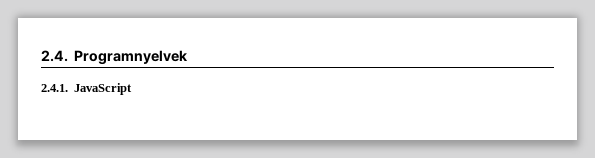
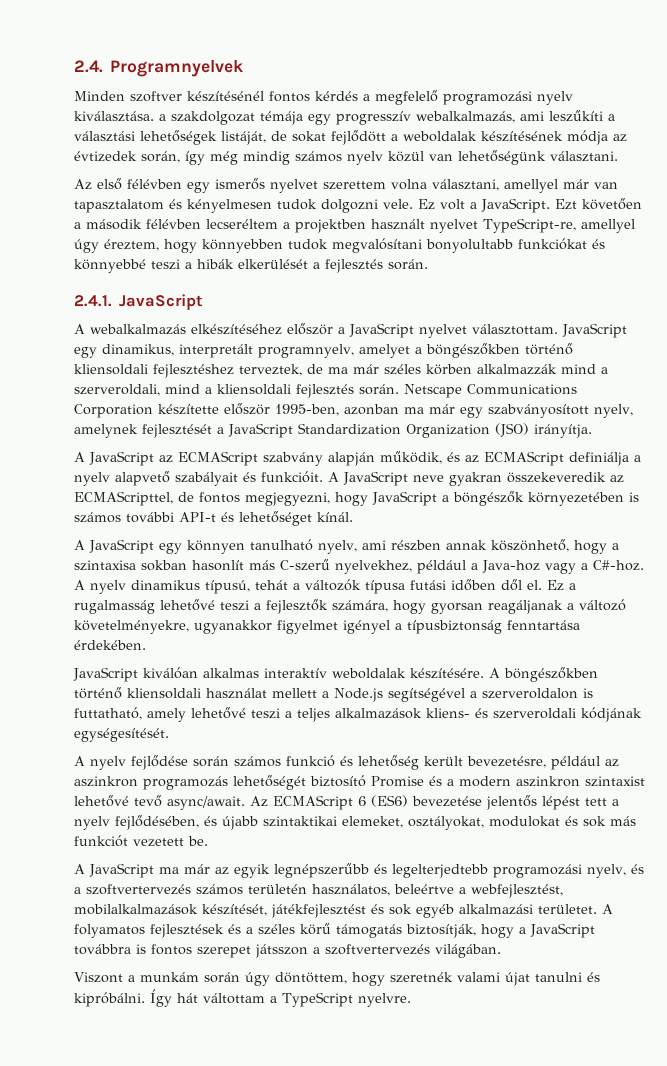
[41,83,133,95] 2.4.1. JavaScript -> [74,90,573,105] [74,110,615,125] [74,130,627,145] [74,150,618,165] [74,178,618,193] [74,198,642,213] [74,218,635,233] [74,238,605,253] [74,259,428,273] [74,294,204,310] [74,323,627,338] [74,343,573,358] [74,364,608,378] [74,384,577,398] [74,403,633,418] [74,423,592,438] [74,451,641,466] [74,471,624,486] [74,491,639,506] [74,511,353,526] [74,539,619,554] [74,559,644,574] [74,579,576,594] [74,599,626,614] [74,620,580,634] [74,640,146,650] [73,667,598,682] [74,687,593,702] [74,707,642,722] [74,728,169,742] [74,755,619,770] [74,775,645,790] [74,795,619,810] [74,815,636,830] [74,835,208,847] [74,863,644,878] [74,884,563,898] [74,904,613,918] [74,923,595,938] [74,944,501,958] [74,972,600,986] [74,989,411,1007] Minden szoftver készítésénél fontos kérdés a megfelelő programozási nyelv kiválasztása. a szakdolgozat témája egy progresszív webalkalmazás, ami leszűkíti a választási lehetőségek listáját, de sokat fejlődött a weboldalak készítésének módja az évtizedek során, így még mindig számos nyelv közül van lehetőségünk választani. // Az első félévben egy ismerős nyelvet szerettem volna választani, amellyel már van tapasztalatom és kényelmesen tudok dolgozni vele. Ez volt a JavaScript. Ezt követően a második félévben lecseréltem a projektben használt nyelvet TypeScript-re, amellyel úgy éreztem, hogy könnyebben tudok megvalósítani bonyolultabb funkciókat és könnyebbé teszi a hibák elkerülését a fejlesztés során. // 2.4.1. JavaScript // A webalkalmazás elkészítéséhez először a JavaScript nyelvet választottam. JavaScript egy dinamikus, interpretált programnyelv, amelyet a böngészőkben történő kliensoldali fejlesztéshez terveztek, de ma már széles körben alkalmazzák mind a szerveroldali, mind a kliensoldali fejlesztés során. Netscape Communications Corporation készítette először 1995-ben, azonban ma már egy szabványosított nyelv, amelynek fejlesztését a JavaScript Standardization Organization (JSO) irányítja. // A JavaScript az ECMAScript szabvány alapján működik, és az ECMAScript definiálja a nyelv alapvető szabályait és funkcióit. A JavaScript neve gyakran összekeveredik az ECMAScripttel, de fontos megjegyezni, hogy JavaScript a böngészők környezetében is számos további API-t és lehetőséget kínál. // A JavaScript egy könnyen tanulható nyelv, ami részben annak köszönhető, hogy a szintaxisa sokban hasonlít más C-szerű nyelvekhez, például a Java-hoz vagy a C#-hoz. A nyelv dinamikus típusú, tehát a változók típusa futási időben dől el. Ez a rugalmasság lehetővé teszi a fejlesztők számára, hogy gyorsan reagáljanak a változó követelményekre, ugyanakkor figyelmet igényel a típusbiztonság fenntartása érdekében. // JavaScript kiválóan alkalmas interaktív weboldalak készítésére. A böngészőkben történő kliensoldali használat mellett a Node.js segítségével a szerveroldalon is futtatható, amely lehetővé teszi a teljes alkalmazások kliens- és szerveroldali kódjának egységesítését. // A nyelv fejlődése során számos funkció és lehetőség került bevezetésre, például az aszinkron programozás lehetőségét biztosító Promise és a modern aszinkron szintaxist lehetővé tevő async/await. Az ECMAScript 6 (ES6) bevezetése jelentős lépést tett a nyelv fejlődésében, és újabb szintaktikai elemeket, osztályokat, modulokat és sok más funkciót vezetett be. // A JavaScript ma már az egyik legnépszerűbb és legelterjedtebb programozási nyelv, és a szoftvertervezés számos területén használatos, beleértve a webfejlesztést, mobilalkalmazások készítését, játékfejlesztést és sok egyéb alkalmazási területet. A folyamatos fejlesztések és a széles körű támogatás biztosítják, hogy a JavaScript továbbra is fontos szerepet játsszon a szoftvertervezés világában. // Viszont a munkám során úgy döntöttem, hogy szeretnék valami újat tanulni és kipróbálni. Így hát váltottam a TypeScript nyelvre.

